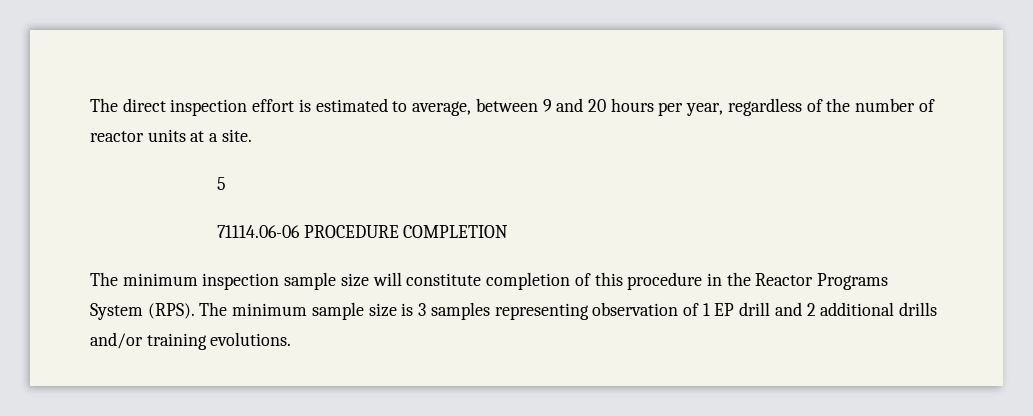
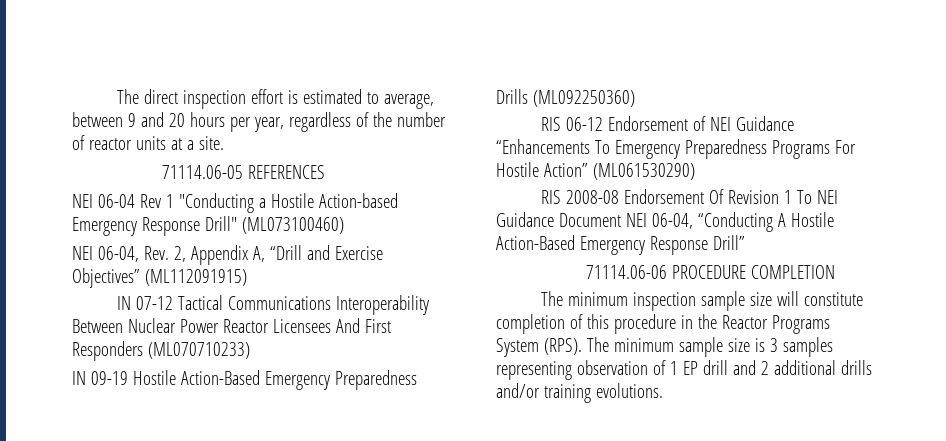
[216,177,226,190] 5 -> [161,165,325,179] [72,193,398,213] [72,216,344,236] [72,245,383,265] [72,268,247,288] [117,295,430,315] [72,318,391,333] [72,341,250,361] [72,370,417,390] [496,89,635,107] [541,116,795,131] [496,139,856,159] [496,162,695,180] [541,189,839,204] [496,212,834,232] [496,235,745,255] 71114.06-05 REFERENCES // NEI 06-04 Rev 1 "Conducting a Hostile Action-based Emergency Response Drill" (ML073100460) // NEI 06-04, Rev. 2, Appendix A, “Drill and Exercise Objectives” (ML112091915) // IN 07-12 Tactical Communications Interoperability Between Nuclear Power Reactor Licensees And First Responders (ML070710233) // IN 09-19 Hostile Action-Based Emergency Preparedness Drills (ML092250360) // RIS 06-12 Endorsement of NEI Guidance “Enhancements To Emergency Preparedness Programs For Hostile Action” (ML061530290) // RIS 2008-08 Endorsement Of Revision 1 To NEI Guidance Document NEI 06-04, “Conducting A Hostile Action-Based Emergency Response Drill”

